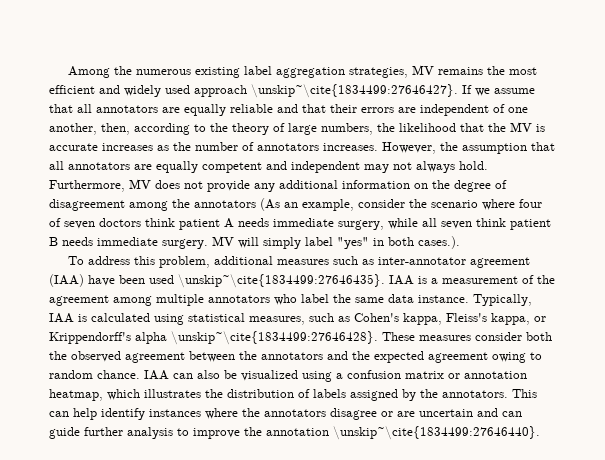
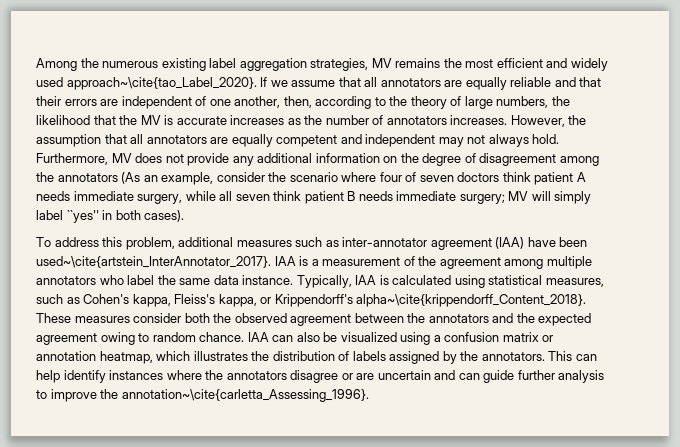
[194,84,458,98] approach \unskip~\cite{1834499:27646427}. -> [66,77,257,90] approach~\cite{tao_Label_2020}.
[162,239,208,249] surgery. -> [459,194,505,204] surgery;
[337,237,369,249] "yes" -> [66,210,99,223] ``yes''
[418,236,460,249] cases.). -> [144,210,185,222] cases).
[149,274,385,288] used \unskip~\cite{1834499:27646435}. -> [36,256,271,268] used~\cite{artstein_InterAnnotator_2017}.
[135,331,378,345] alpha \unskip~\cite{1834499:27646428}. -> [356,294,587,307] alpha~\cite{krippendorff_Content_2018}.
[266,426,540,440] annotation \unskip~\cite{1834499:27646440}. -> [121,389,369,402] annotation~\cite{carletta_Assessing_1996}.

